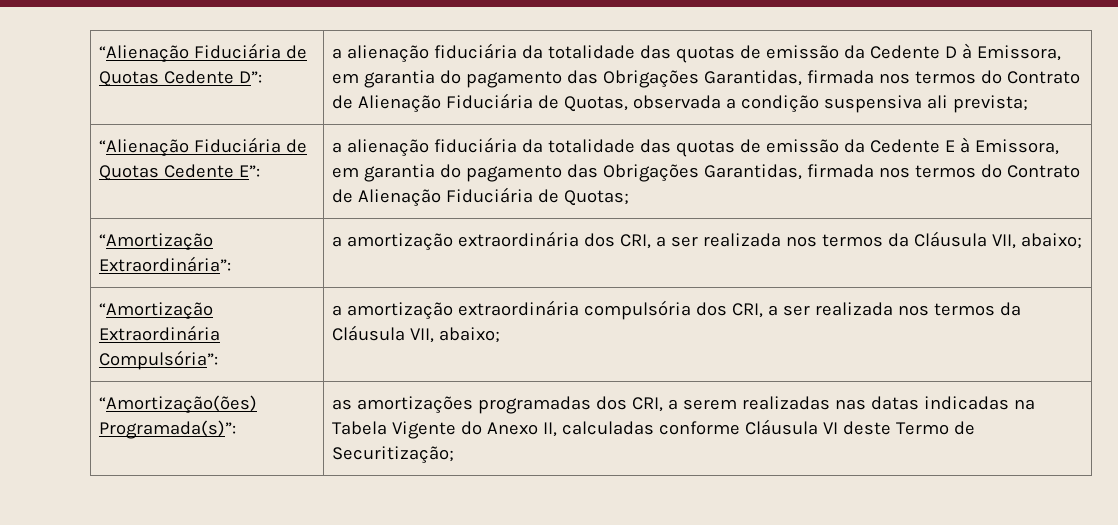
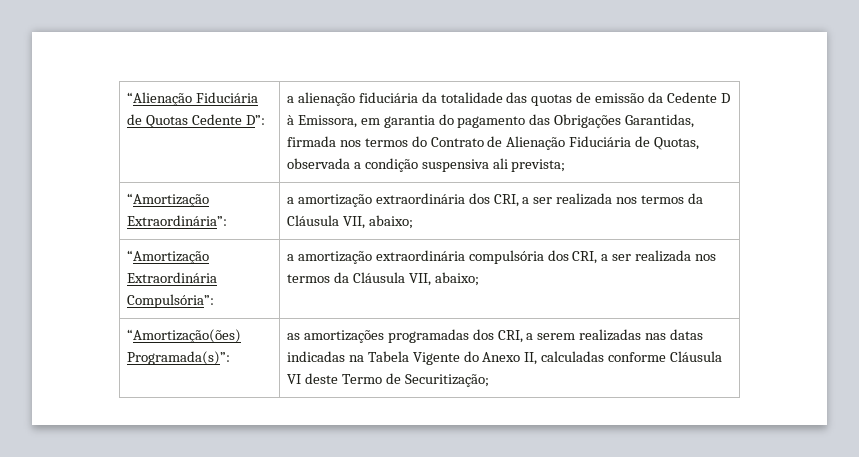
[98,137,307,157] [98,164,260,181] [331,137,1059,157] [331,164,1080,182] [331,187,629,207] // “Alienação Fiduciária de Quotas Cedente E”: | a alienação fiduciária da totalidade das quotas de emissão da Cedente E à Emissora, em garantia do pagamento das Obrigações Garantidas, firmada nos termos do Contrato de Alienação Fiduciária de Quotas; -> (566, 165) none

